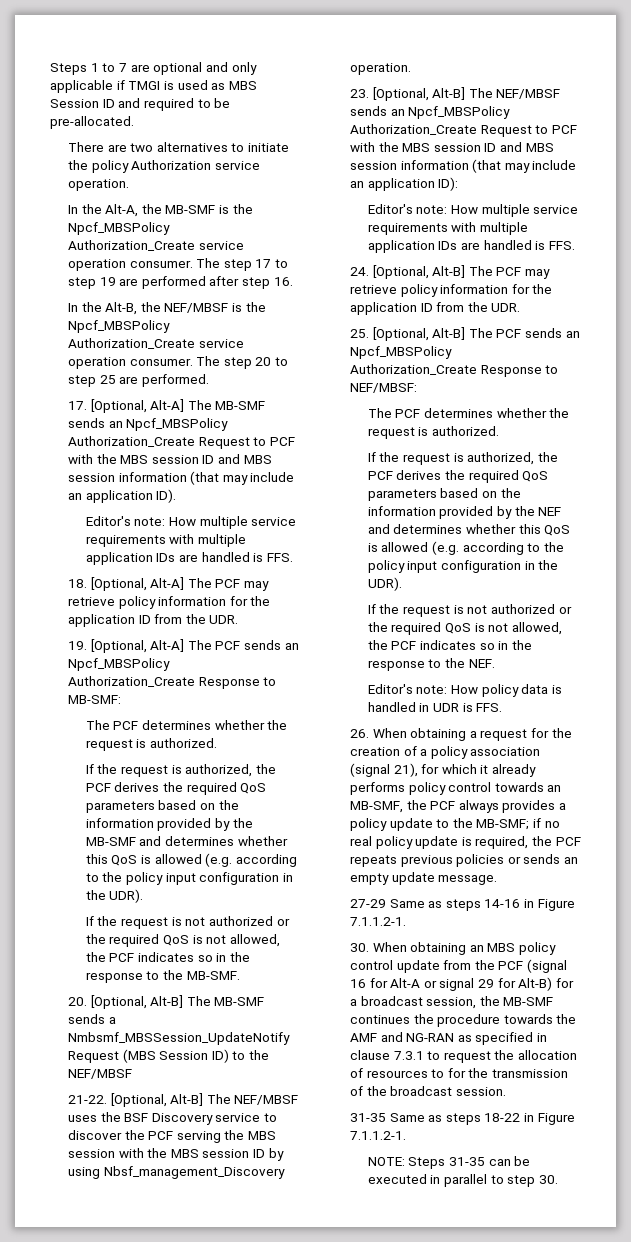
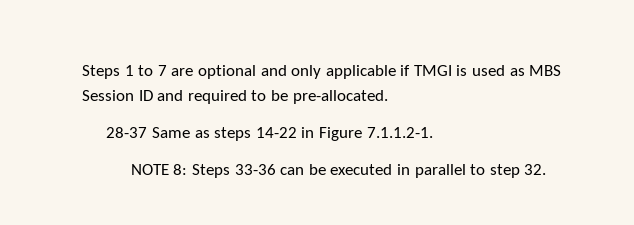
[67,142,290,152] [67,160,260,173] [67,179,129,191] [67,204,253,217] [67,222,170,235] [67,240,244,251] [67,258,289,271] [67,276,293,289] [67,302,266,315] [67,320,170,333] [67,338,244,349] [67,356,289,369] [67,374,209,387] [67,399,266,413] [67,418,229,431] [67,436,295,449] [67,454,272,464] [67,471,295,485] [67,489,177,503] [85,516,297,529] [85,534,247,547] [85,552,293,565] [67,577,270,591] [67,596,271,609] [67,614,239,627] [67,639,299,653] [67,658,170,671] [67,676,277,689] [67,695,121,704] [85,720,288,730] [85,738,218,751] [85,764,276,777] [85,782,267,795] [85,800,239,813] [85,818,253,831] [85,836,288,846] [85,853,297,867] [85,872,293,885] [85,889,144,903] [85,916,290,929] [85,934,280,947] [85,952,250,962] [85,970,240,983] [67,995,265,1009] [67,1014,116,1024] [67,1032,290,1045] [67,1049,270,1063] [67,1069,132,1079] [67,1093,299,1107] [67,1112,278,1125] [67,1130,277,1143] [67,1148,284,1161] [67,1166,285,1179] [349,63,411,75] [349,87,561,101] [349,106,511,119] [349,124,577,137] [349,142,554,152] [349,159,577,173] [349,177,459,191] [367,204,579,217] [367,222,529,235] [367,240,575,253] [349,265,551,279] [349,284,553,297] [349,302,521,315] [349,327,580,341] [349,346,452,359] [349,364,559,377] [349,383,417,393] [367,408,570,418] [367,426,500,439] [367,452,558,465] [367,470,549,483] [367,488,521,501] [367,506,562,519] [367,524,571,536] [367,541,564,555] [367,560,559,573] [367,577,402,591] [367,604,572,617] [367,622,562,635] [367,640,532,650] [367,658,495,671] [367,684,562,697] [367,702,503,712] [349,728,572,741] [349,746,541,759] [349,763,537,777] [349,782,562,795] [349,800,567,813] [349,818,560,831] [349,836,581,849] [349,854,579,867] [349,872,498,885] [349,899,575,911] [349,917,406,926] [349,942,557,955] [349,959,568,973] [349,977,575,991] [349,996,554,1009] [349,1014,577,1027] [349,1032,548,1045] [349,1050,578,1063] [349,1068,569,1078] [349,1086,506,1096] [349,1113,575,1125] [349,1131,406,1140] [367,1157,486,1169] There are two alternatives to initiate the policy Authorization service operation. // In the Alt-A, the MB-SMF is the Npcf_MBSPolicy Authorization_Create service operation consumer. The step 17 to step 19 are performed after step 16. // In the Alt-B, the NEF/MBSF is the Npcf_MBSPolicy Authorization_Create service operation consumer. The step 20 to step 25 are performed. // 17. [Optional, Alt-A] The MB-SMF sends an Npcf_MBSPolicy Authorization_Create Request to PCF with the MBS session ID and MBS session information (that may include an application ID). // Editor's note: How multiple service requirements with multiple application IDs are handled is FFS. // 18. [Optional, Alt-A] The PCF may retrieve policy information for the application ID from the UDR. // 19. [Optional, Alt-A] The PCF sends an Npcf_MBSPolicy Authorization_Create Response to MB-SMF: // The PCF determines whether the request is authorized. // If the request is authorized, the PCF derives the required QoS parameters based on the information provided by the MB-SMF and determines whether this QoS is allowed (e.g. according to the policy input configuration in the UDR). // If the request is not authorized or the required QoS is not allowed, the PCF indicates so in the response to the MB-SMF. // 20. [Optional, Alt-B] The MB-SMF sends a Nmbsmf_MBSSession_UpdateNotify Request (MBS Session ID) to the NEF/MBSF // 21-22. [Optional, Alt-B] The NEF/MBSF uses the BSF Discovery service to discover the PCF serving the MBS session with the MBS session ID by using Nbsf_management_Discovery operation. // 23. [Optional, Alt-B] The NEF/MBSF sends an Npcf_MBSPolicy Authorization_Create Request to PCF with the MBS session ID and MBS session information (that may include an application ID): // Editor's note: How multiple service requirements with multiple application IDs are handled is FFS. // 24. [Optional, Alt-B] The PCF may retrieve policy information for the application ID from the UDR. // 25. [Optional, Alt-B] The PCF sends an Npcf_MBSPolicy Authorization_Create Response to NEF/MBSF: // The PCF determines whether the request is authorized. // If the request is authorized, the PCF derives the required QoS parameters based on the information provided by the NEF and determines whether this QoS is allowed (e.g. according to the policy input configuration in the UDR). // If the request is not authorized or the required QoS is not allowed, the PCF indicates so in the response to the NEF. // Editor's note: How policy data is handled in UDR is FFS. // 26. When obtaining a request for the creation of a policy association (signal 21), for which it already performs policy control towards an MB-SMF, the PCF always provides a policy update to the MB-SMF; if no real policy update is required, the PCF repeats previous policies or sends an empty update message. // 27-29 Same as steps 14-16 in Figure 7.1.1.2-1. // 30. When obtaining an MBS policy control update from the PCF (signal 16 for Alt-A or signal 29 for Alt-B) for a broadcast session, the MB-SMF continues the procedure towards the AMF and NG-RAN as specified in clause 7.3.1 to request the allocation of resources to for the transmission of the broadcast session. // 31-35 Same as steps 18-22 in Figure 7.1.1.2-1. // NOTE: Steps 31-35 -> [106,127,433,141] [130,164,276,178] 28-37 Same as steps 14-22 in Figure 7.1.1.2-1. // NOTE 8: Steps 33-36
[538,1175,558,1184] 30. -> [524,164,547,175] 32.

